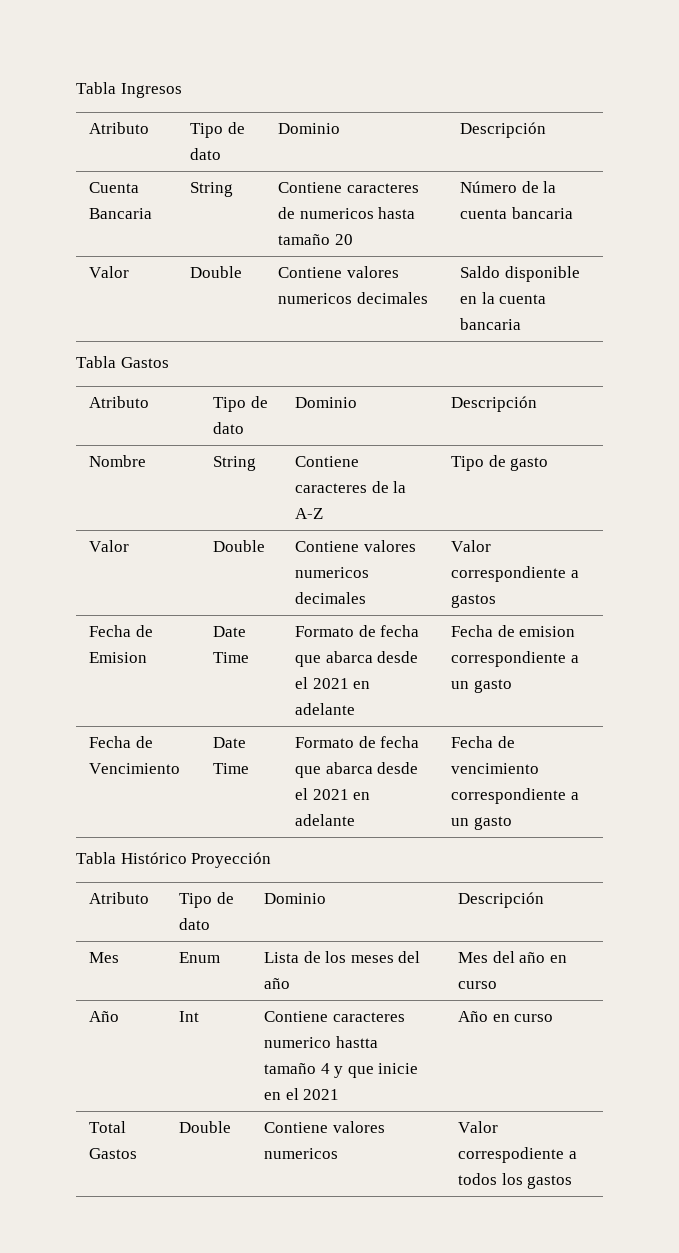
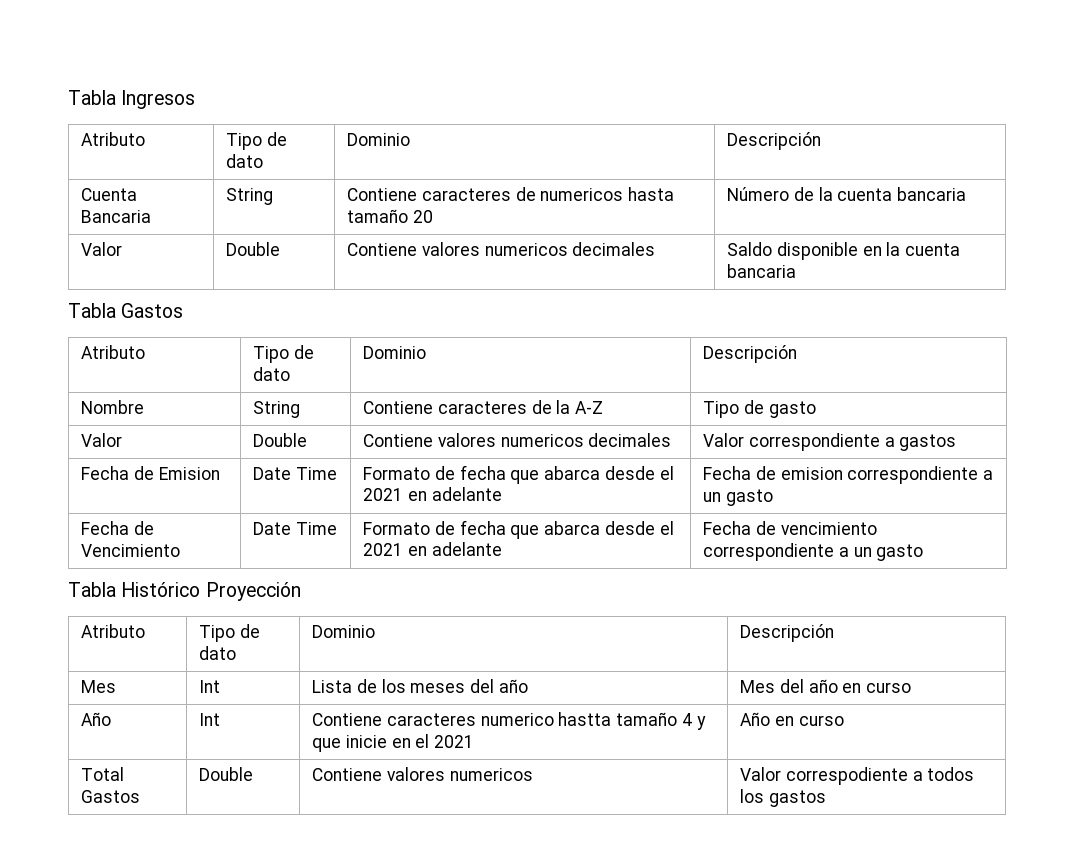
[178,952,220,963] Enum -> [199,680,221,693] Int

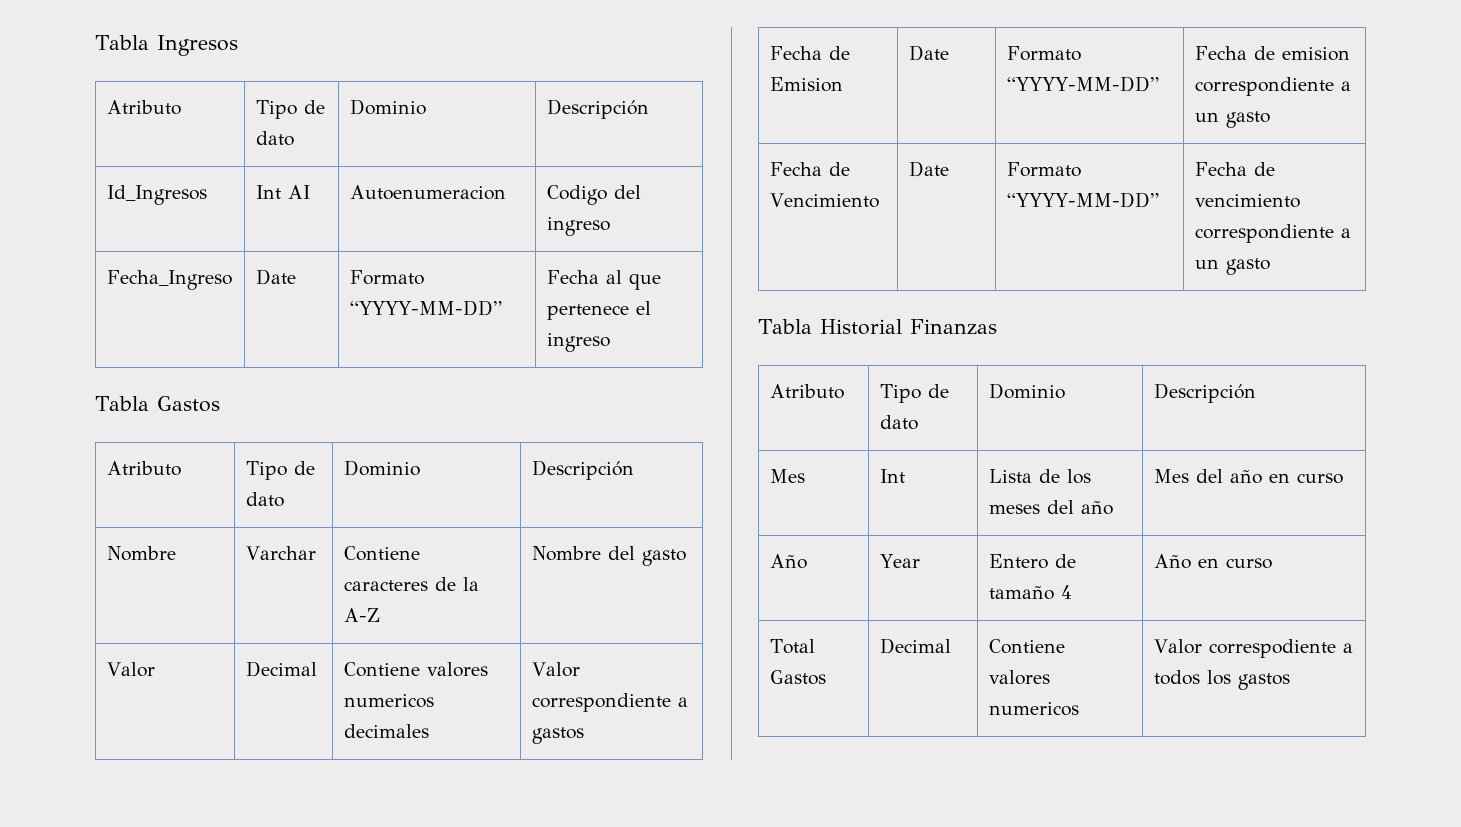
[81,188,138,201] [81,210,152,223] [226,188,274,205] [347,187,675,201] [347,209,434,223] [727,187,967,201] [81,242,123,256] [226,242,281,256] [347,242,656,256] [727,242,961,260] [727,264,797,278] Cuenta Bancaria | String | Contiene caracteres de numericos hasta tamaño 20 | Número de la cuenta bancaria // Valor | Double | Contiene valores numericos decimales | Saldo disponible en la cuenta bancaria -> [106,185,207,205] [255,185,310,199] [349,185,506,200] [546,185,641,205] [546,217,610,236] [106,270,232,290] [255,269,296,285] [349,270,424,285] [349,300,502,316] [546,270,661,290] [546,301,651,320] [546,333,610,352] Id_Ingresos | Int AI | Autoenumeracion | Codigo del ingreso // Fecha_Ingreso | Date | Formato “YYYY-MM-DD” | Fecha al que pertenece el ingreso
[253,401,301,418] String -> [245,546,316,560] Varchar
[703,400,765,418] Tipo de -> [531,546,635,561] Nombre del
[253,433,308,447] Double -> [245,661,317,677] Decimal
[296,467,338,480] [363,465,674,484] [363,487,502,501] Time | Formato de fecha que abarca desde el 2021 en adelante -> [1006,46,1081,61] [1006,76,1159,92] | Formato “YYYY-MM-DD”
[296,522,338,535] [363,520,674,539] [363,542,502,556] Time | Formato de fecha que abarca desde el 2021 en adelante -> [1006,162,1081,177] [1006,192,1159,208] | Formato “YYYY-MM-DD”
[121,582,301,601] Histórico Proyección -> [819,319,997,335] Historial Finanzas
[199,713,221,726] [312,712,706,730] [312,734,475,752] Int | Contiene caracteres numerico hastta tamaño 4 y que inicie en el 2021 -> [879,554,920,568] [988,554,1076,569] [988,585,1072,600] Year | Entero de tamaño 4
[199,767,254,781] Double -> [879,638,951,654] Decimal

